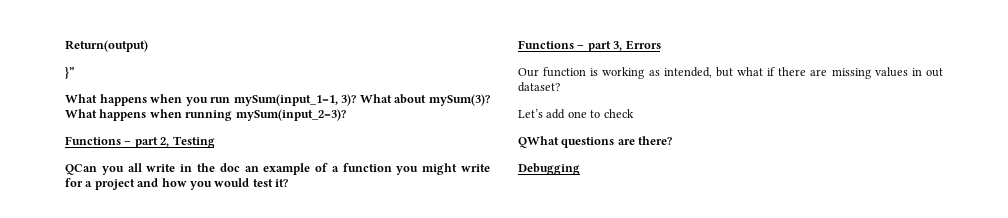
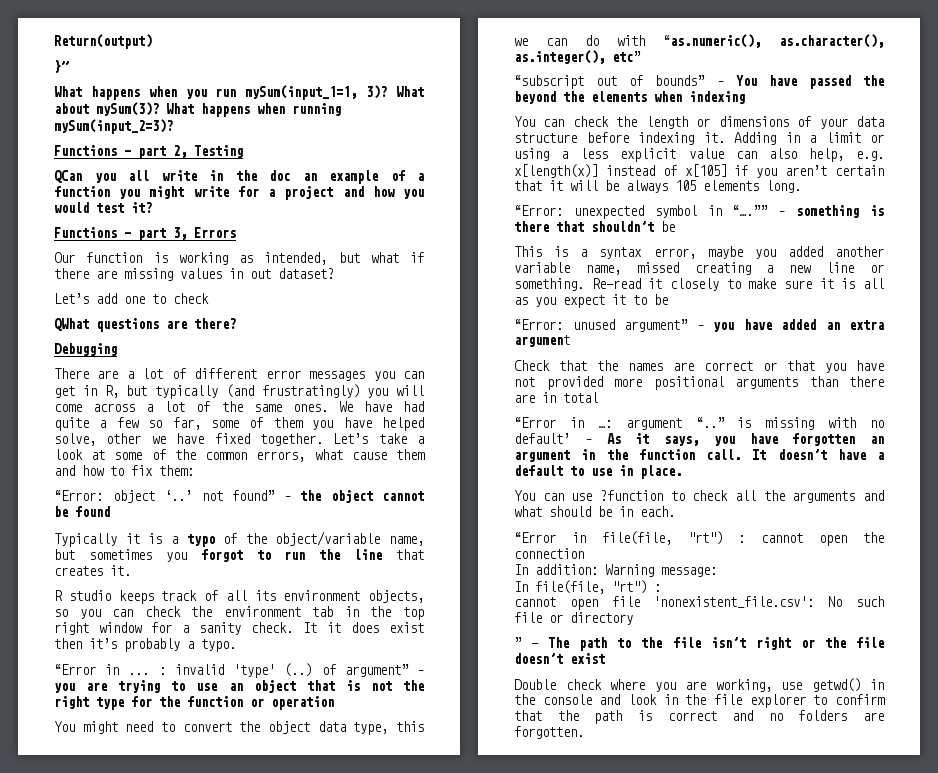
(580, 169) none -> [54,368,425,381] [54,384,424,399] [54,401,424,412] [54,417,424,431] [54,433,424,446] [54,449,425,462] [54,465,194,476] [54,490,424,503] [54,506,110,517] [54,531,424,547] [54,549,424,562] [54,565,131,576] [54,590,424,604] [54,606,424,620] [54,622,424,635] [54,638,236,652] [54,663,425,678] [54,680,425,693] [54,696,334,710] [54,721,425,735] [514,34,884,48] [514,50,641,64] [514,75,884,89] [514,91,745,104] [514,116,884,129] [514,132,884,145] [514,148,884,162] [514,164,884,178] [514,180,801,193] [514,205,884,219] [514,221,675,232] [514,246,884,259] [514,262,884,275] [514,278,884,291] [514,294,668,308] [514,319,884,332] [514,335,570,347] [514,360,884,373] [514,376,884,390] [514,392,598,403] [514,417,884,430] [514,433,884,446] [514,449,884,462] [514,465,682,479] [514,490,884,503] [514,506,675,517] [514,531,884,546] [514,548,584,559] [514,564,717,577] [514,580,661,594] [514,596,884,610] [514,612,633,625] [514,637,884,651] [514,653,605,664] [514,678,884,692] [514,694,885,708] [514,710,884,724] [514,726,584,739] // There are a lot of different error messages you can get in R, but typically (and frustratingly) you will come across a lot of the same ones. We have had quite a few so far, some of them you have helped solve, other we have fixed together. Let’s take a look at some of the common errors, what cause them and how to fix them: // “Error: object ‘..’ not found” – the object cannot be found // Typically it is a typo of the object/variable name, but sometimes you forgot to run the line that creates it. // R studio keeps track of all its environment objects, so you can check the environment tab in the top right window for a sanity check. It it does exist then it’s probably a typo. // “Error in ... : invalid 'type' (..) of argument” – you are trying to use an object that is not the right type for the function or operation // You might need to convert the object data type, this we can do with “as.numeric(), as.character(), as.integer(), etc” // “subscript out of bounds” – You have passed the beyond the elements when indexing // You can check the length or dimensions of your data structure before indexing it. Adding in a limit or using a less explicit value can also help, e.g. x[length(x)] instead of x[105] if you aren’t certain that it will be always 105 elements long. // “Error: unexpected symbol in “….”” – something is there that shouldn’t be // This is a syntax error, maybe you added another variable name, missed creating a new line or something. Re-read it closely to make sure it is all as you expect it to be // “Error: unused argument” – you have added an extra argument // Check that the names are correct or that you have not provided more positional arguments than there are in total // “Error in …: argument “..” is missing with no default’ – As it says, you have forgotten an argument in the function call. It doesn’t have a default to use in place. // You can use ?function to check all the arguments and what should be in each. // “Error in file(file, "rt") : cannot open the connection // In addition: Warning message: // In file(file, "rt") : // cannot open file 'nonexistent_file.csv': No such file or directory // ” - The path to the file isn’t right or the file doesn’t exist // Double check where you are working, use getwd() in the console and look in the file explorer to confirm that the path is correct and no folders are forgotten.

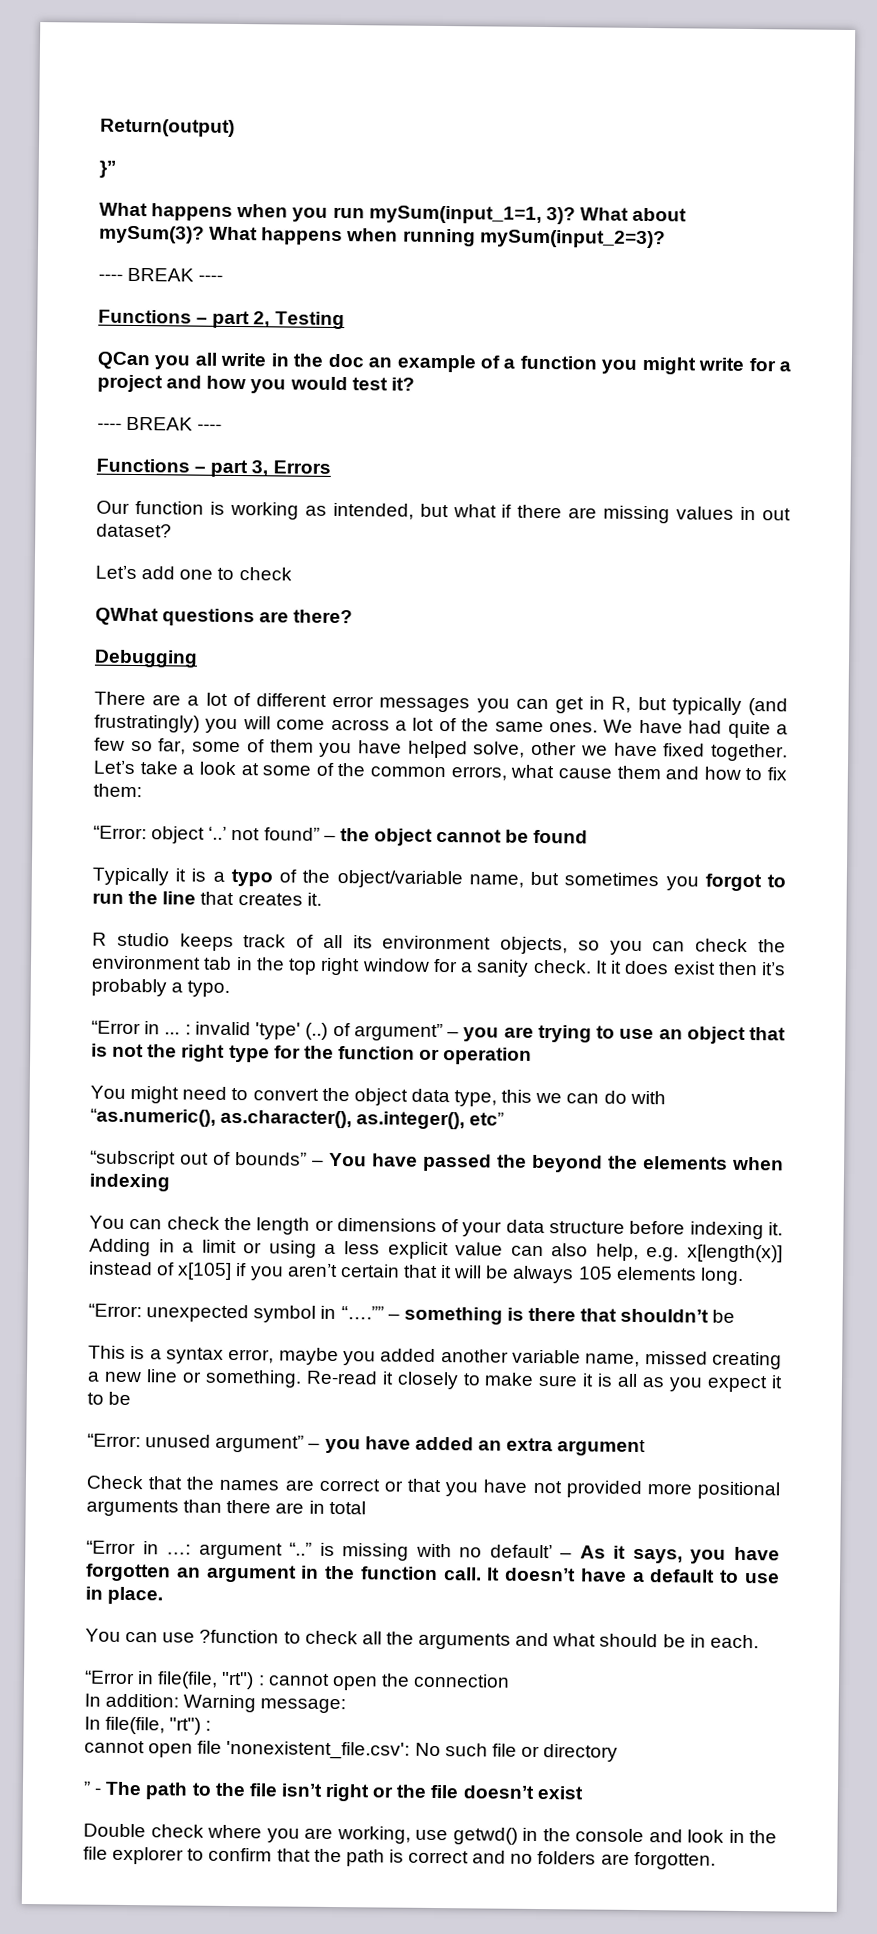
(173, 126) none -> [98,267,224,282] // ---- BREAK ----
(152, 207) none -> [97,416,223,431] // ---- BREAK ----

